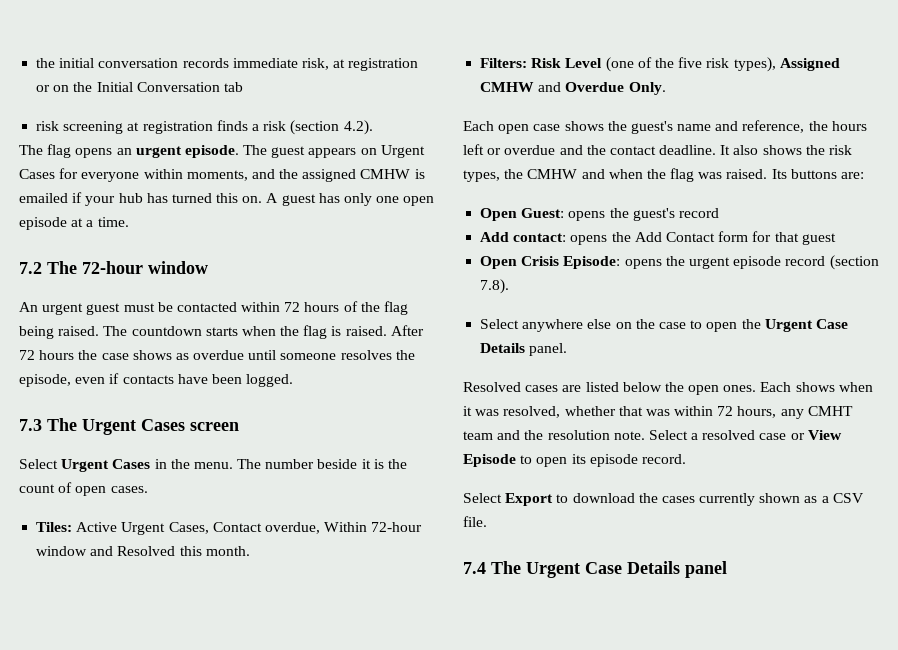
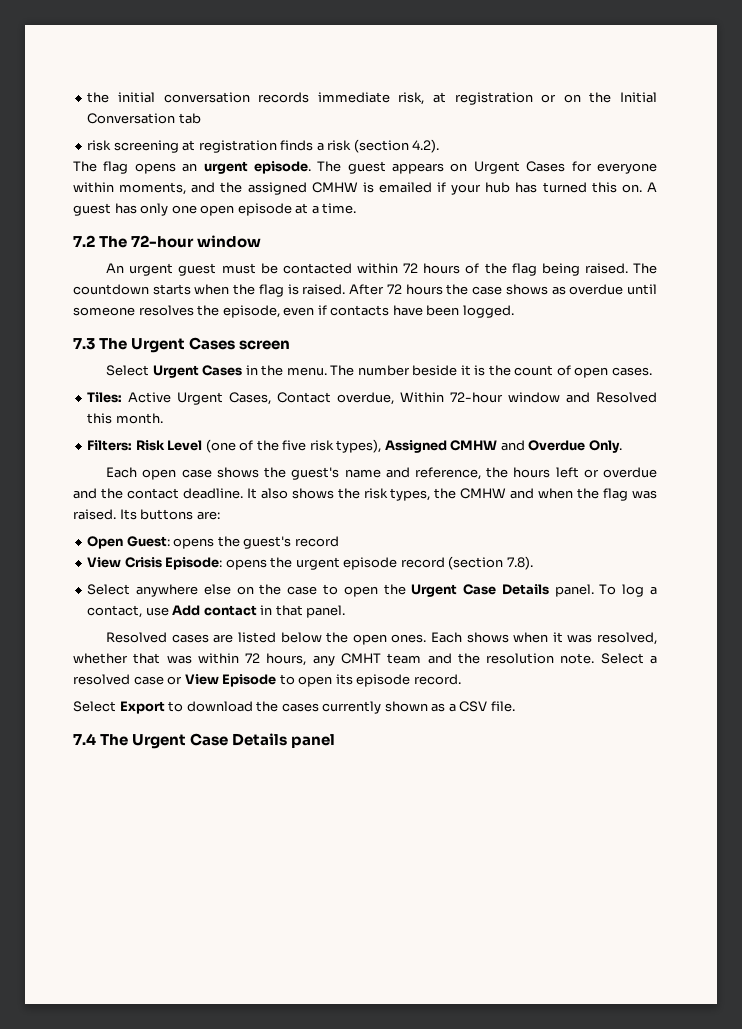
[480,231,836,245] [480,256,518,269] Add contact: opens the Add Contact form for that guest // Open -> [87,557,122,568] View
(568, 349) none -> [599,584,658,597] [87,605,346,618] To log a contact, use Add contact in that panel.

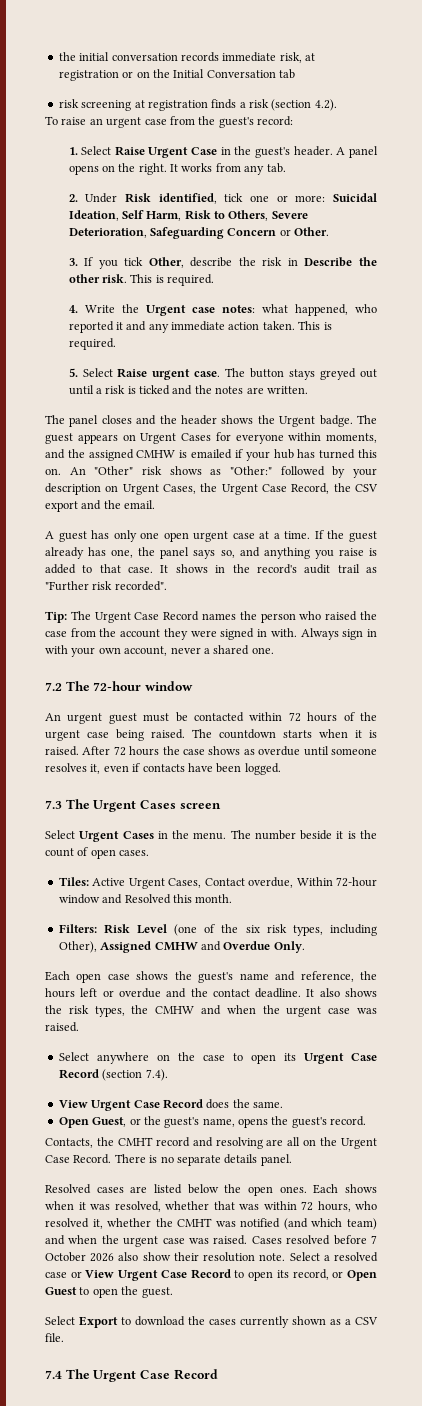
[73,161,311,174] The flag opens an urgent episode. -> [45,116,293,128] [68,146,379,158] [68,163,286,175] [68,193,378,204] [68,210,308,221] [68,227,330,239] [68,257,378,269] [68,274,215,286] [68,304,378,316] [68,321,332,333] [68,338,116,350] [68,368,377,380] [68,385,308,395] [45,415,353,427] To raise an urgent case from the guest's record: // 1. Select Raise Urgent Case in the guest's header. A panel opens on the right. It works from any tab. // 2. Under Risk identified, tick one or more: Suicidal Ideation, Self Harm, Risk to Others, Severe Deterioration, Safeguarding Concern or Other. // 3. If you tick Other, describe the risk in Describe the other risk. This is required. // 4. Write the Urgent case notes: what happened, who reported it and any immediate action taken. This is required. // 5. Select Raise urgent case. The button stays greyed out until a risk is ticked and the notes are written. // The panel closes and the header shows the Urgent badge.
(642, 188) none -> [69,466,377,478] [45,483,378,495] [45,500,156,512] An "Other" risk shows as "Other:" followed by your description on Urgent Cases, the Urgent Case Record, the CSV export and the email. //
[237,203,292,216] episode -> [193,531,255,542] urgent case
(357, 208) none -> [314,530,378,542] [45,547,377,559] [45,564,378,574] [45,581,167,591] [45,611,378,623] [45,628,377,640] [45,645,274,657] If the guest already has one, the panel says so, and anything you raise is added to that case. It shows in the record's audit trail as "Further risk recorded". // Tip: The Urgent Case Record names the person who raised the case from the account they were signed in with. Always sign in with your own account, never a shared one.
[511,263,537,276] flag -> [45,730,109,741] urgent case
[233,284,284,297] the flag -> [355,730,362,738] it
[197,305,280,318] the episode, -> [90,764,101,774] it,
[282,439,382,453] five risk types), -> [245,924,377,936] [58,941,97,953] six risk types, including Other),
[603,488,657,501] [73,509,220,520] [87,536,339,549] [87,556,533,570] flag was raised. Its buttons are: // Open Guest: opens the guest's record // View Crisis Episode: opens the urgent episode record (section 7.8). -> [286,1006,378,1017] [45,1022,79,1032] urgent case was raised.
[203,584,231,595] else -> (149, 1058) none
[383,584,658,597] [87,605,303,618] the Urgent Case Details panel. To log a contact, use Add contact in that -> [283,1053,377,1064] [58,1069,168,1081] [58,1099,283,1111] [58,1116,367,1128] [45,1137,377,1149] [45,1154,258,1166] its Urgent Case Record (section 7.4). // View Urgent Case Record does the same. // Open Guest, or the guest's name, opens the guest's record. // Contacts, the CMHT record and resolving are all on the Urgent Case Record. There is no separate details
[312,653,480,666] any CMHT team and the -> [355,1201,377,1210] [45,1218,377,1230] [45,1235,377,1247] [45,1252,199,1262] who resolved it, whether the CMHT was notified (and which team) and when the urgent case was raised. Cases resolved before 7 October 2026 also show their
[222,674,461,687] Episode to open its episode record. -> [118,1269,377,1281] [45,1286,173,1298] Urgent Case Record to open its record, or Open Guest to open the guest.
[232,733,336,748] Details panel -> [173,1369,218,1380] Record

